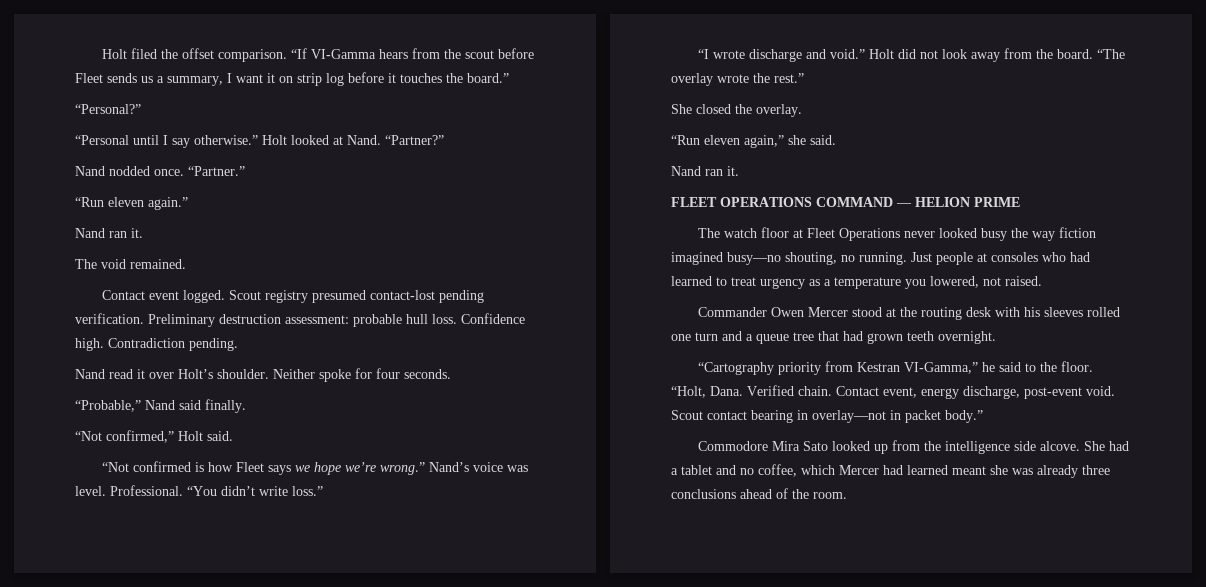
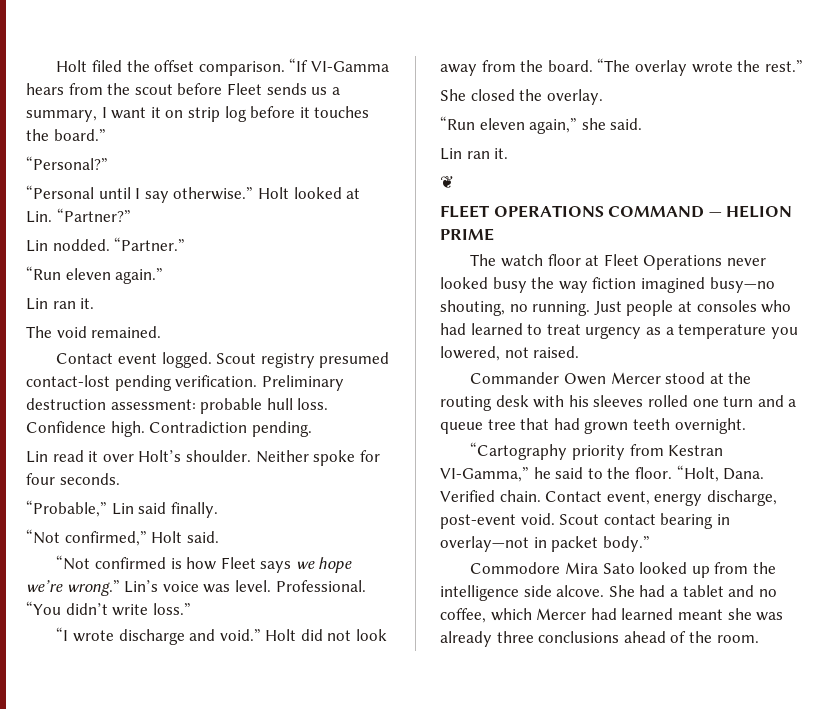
[347,135,381,145] Nand. -> [26,211,52,223] Lin.
[75,166,184,176] Nand nodded once. -> [26,239,110,252] Lin nodded.
[75,228,105,238] Nand -> [26,298,48,310] Lin
[75,369,105,379] Nand -> [26,451,48,463] Lin
[145,400,175,410] Nand -> [111,503,134,515] Lin
[428,462,469,472] Nand’s -> [124,580,159,593] Lin’s
[671,166,739,176] Nand ran it. -> [440,148,509,160] [440,176,454,188] Lin ran it. // ❦

